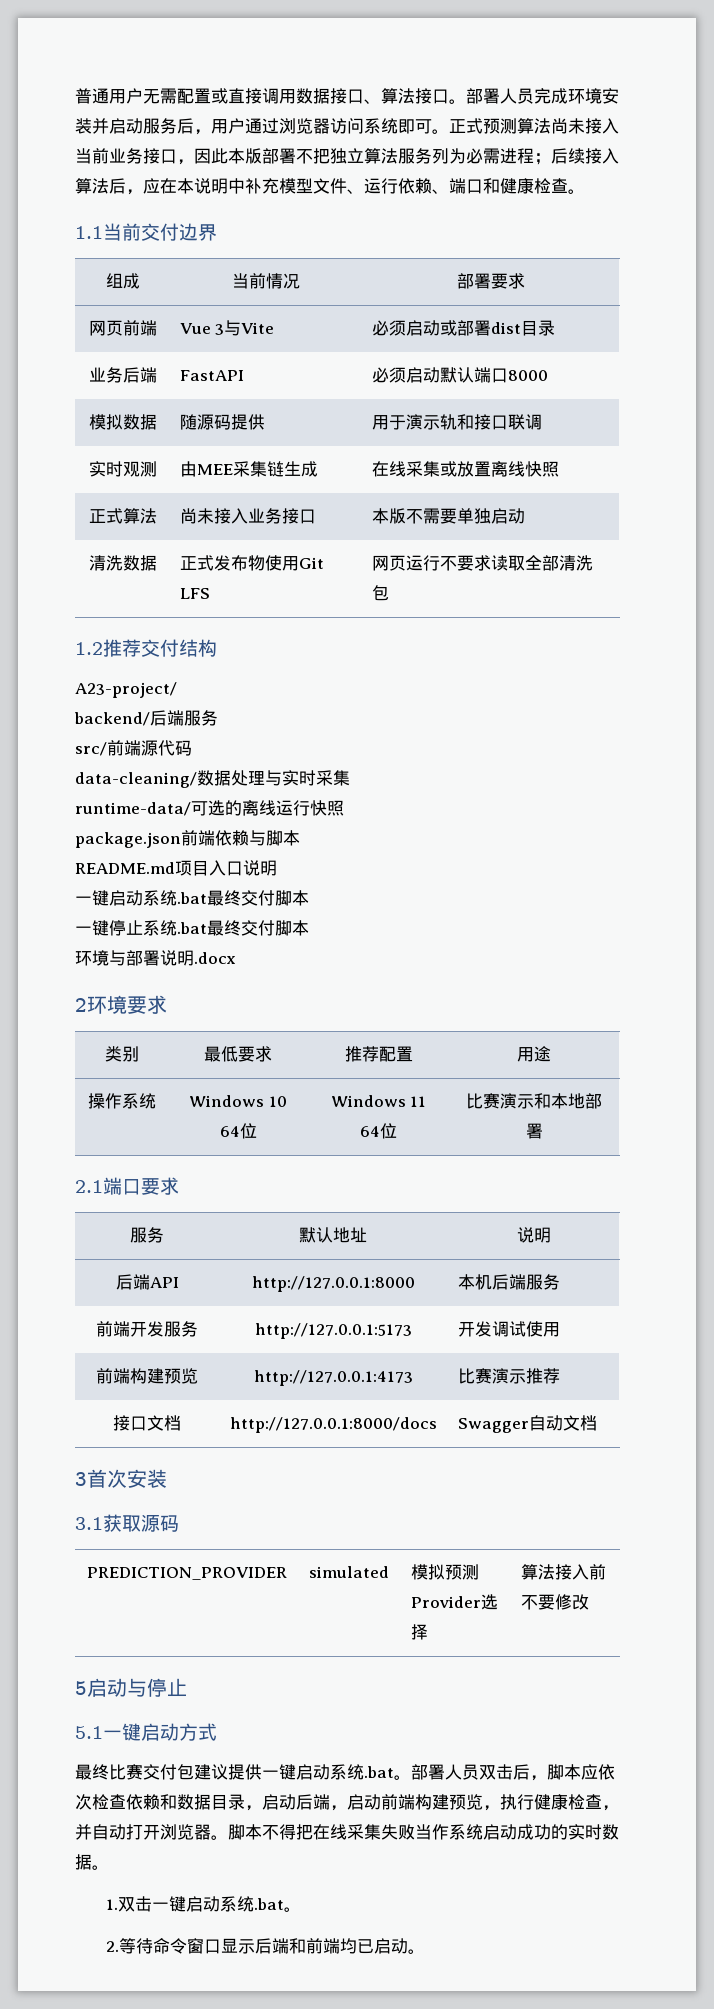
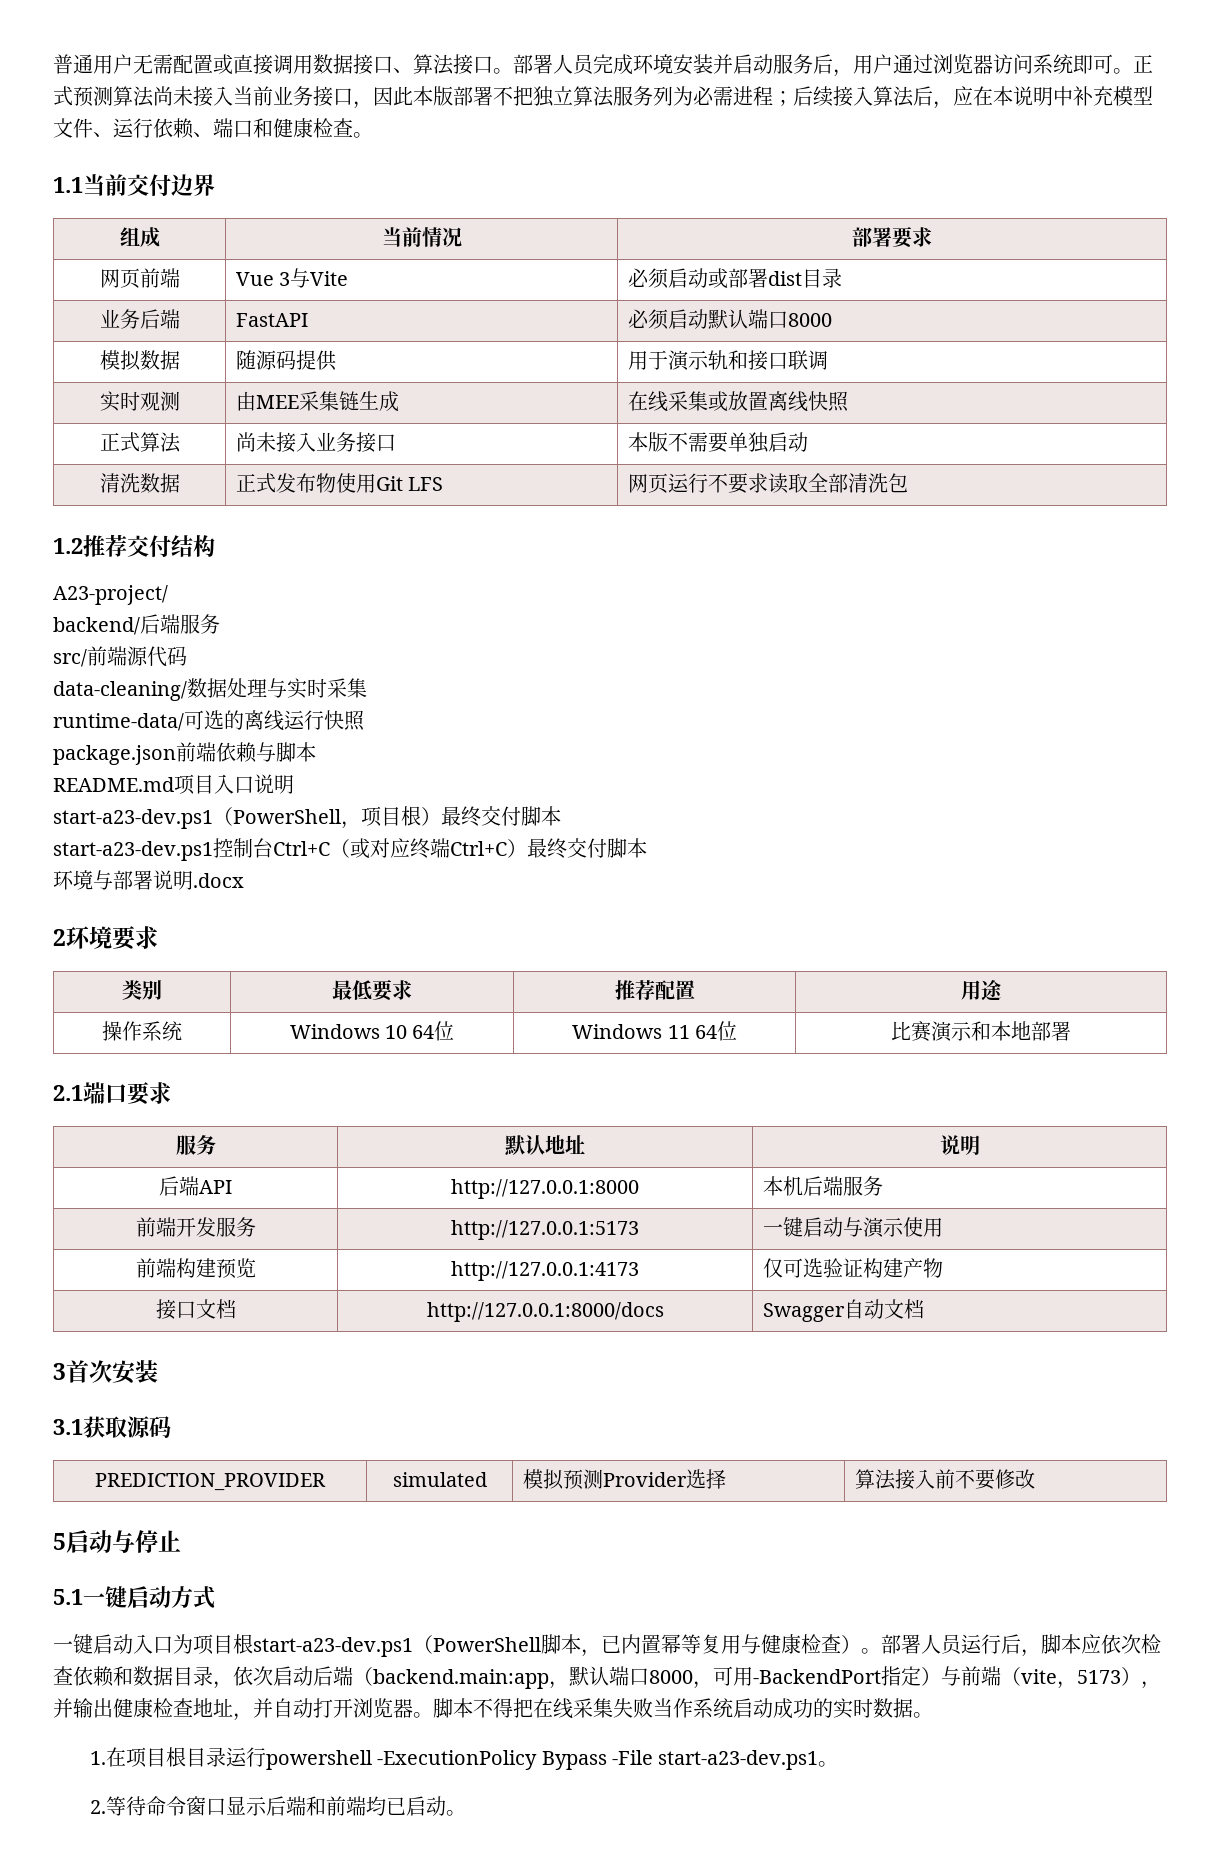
[75,890,309,906] [75,920,207,936] 一键启动系统.bat最终交付脚本 // 一键停止系统.bat -> [53,806,561,829] [53,838,527,861] start-a23-dev.ps1（PowerShell，项目根）最终交付脚本 // start-a23-dev.ps1控制台Ctrl+C（或对应终端Ctrl+C）
[457,1321,526,1337] 开发调试 -> [763,1217,905,1238] 一键启动与演示
[457,1368,560,1384] 比赛演示推荐 -> [763,1258,944,1278] 仅可选验证构建产物
[75,1764,513,1780] 最终比赛交付包建议提供一键启动系统.bat。部署人员双击 -> [53,1634,1001,1657] 一键启动入口为项目根start-a23-dev.ps1（PowerShell脚本，已内置幂等复用与健康检查）。部署人员运行
(262, 1808) none -> [233,1666,273,1686] 依次
[330,1794,602,1811] ，启动前端构建预览，执行健康检查 -> [353,1666,1161,1689] [53,1698,233,1718] （backend.main:app，默认端口8000，可用-BackendPort指定）与前端（vite，5173），并输出健康检查地址
[117,1896,284,1912] 双击一键启动系统.bat -> [105,1747,819,1770] 在项目根目录运行powershell -ExecutionPolicy Bypass -File start-a23-dev.ps1

